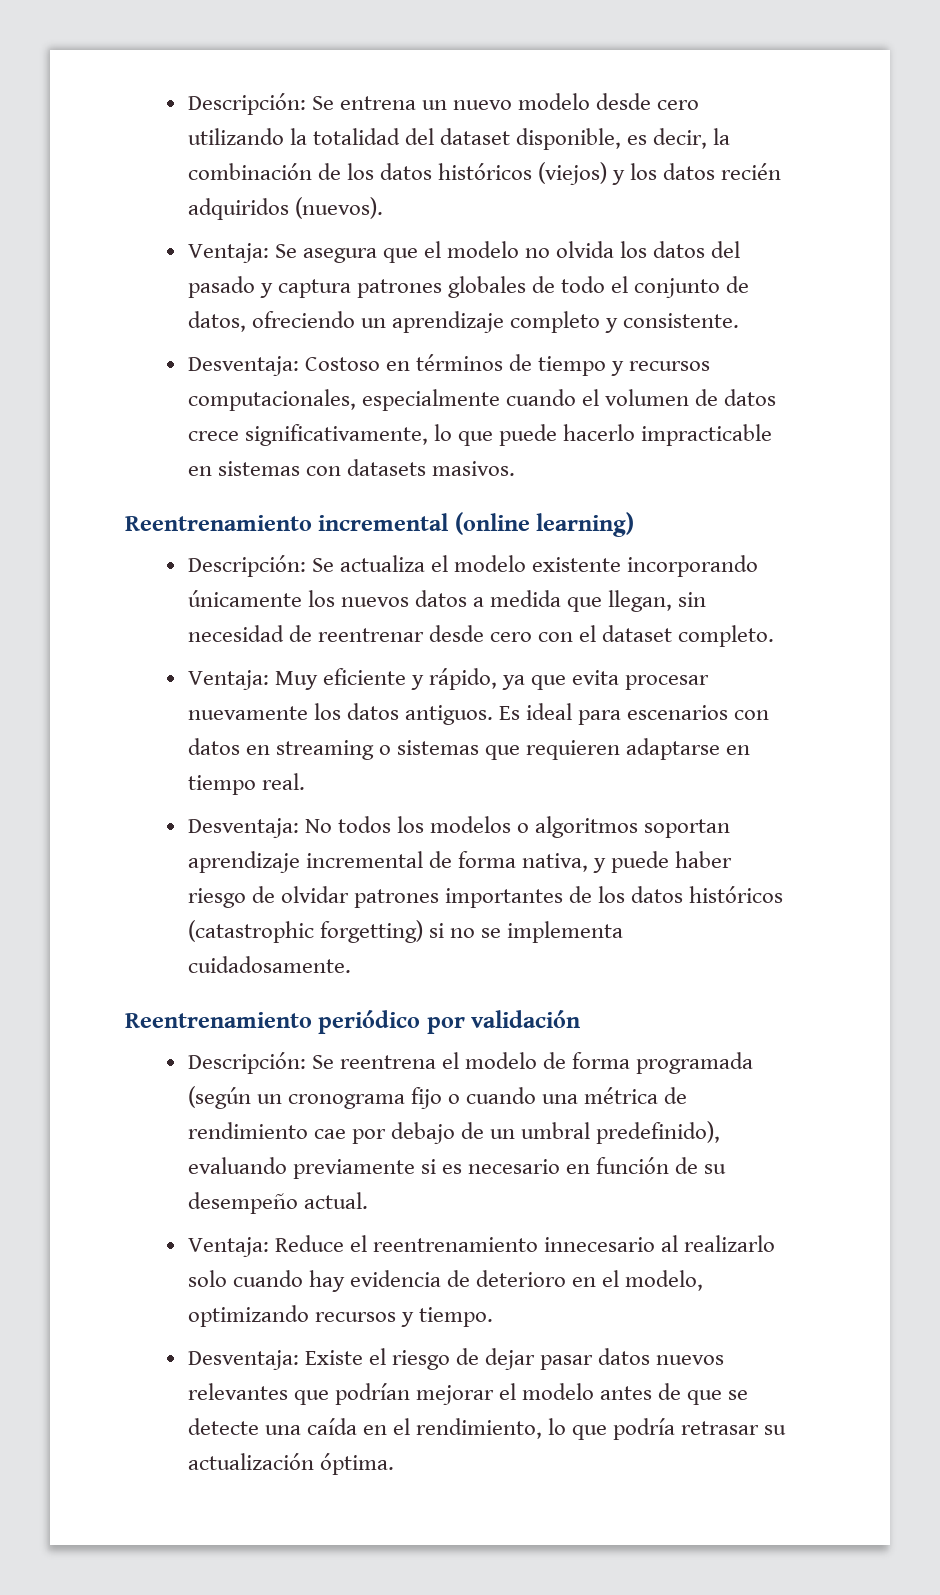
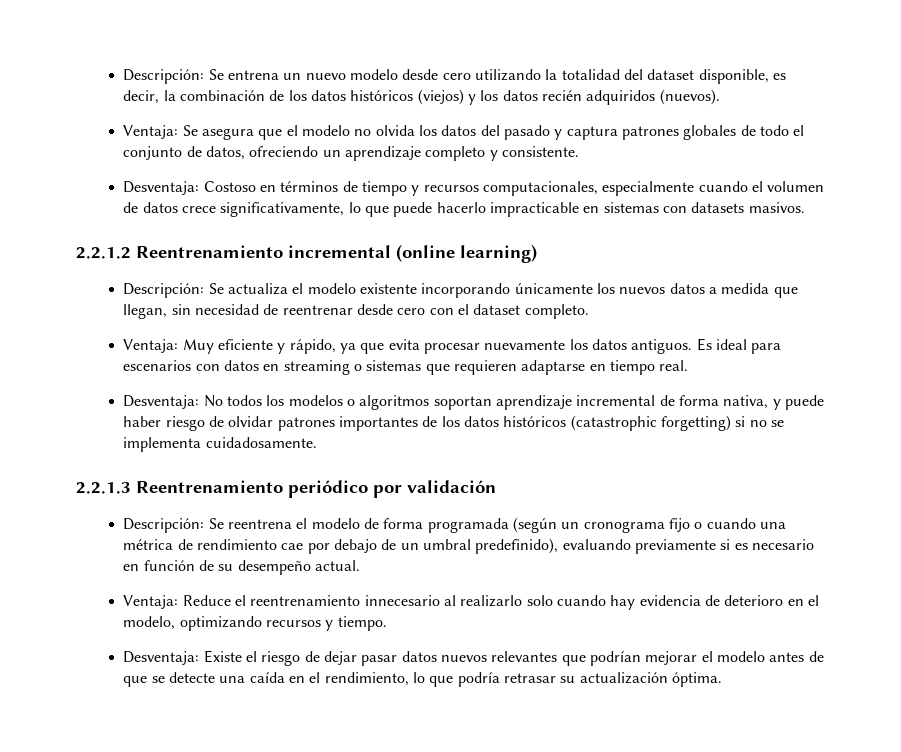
(515, 468) none -> [76,247,131,259] 2.2.1.2
(351, 964) none -> [76,482,131,494] 2.2.1.3

